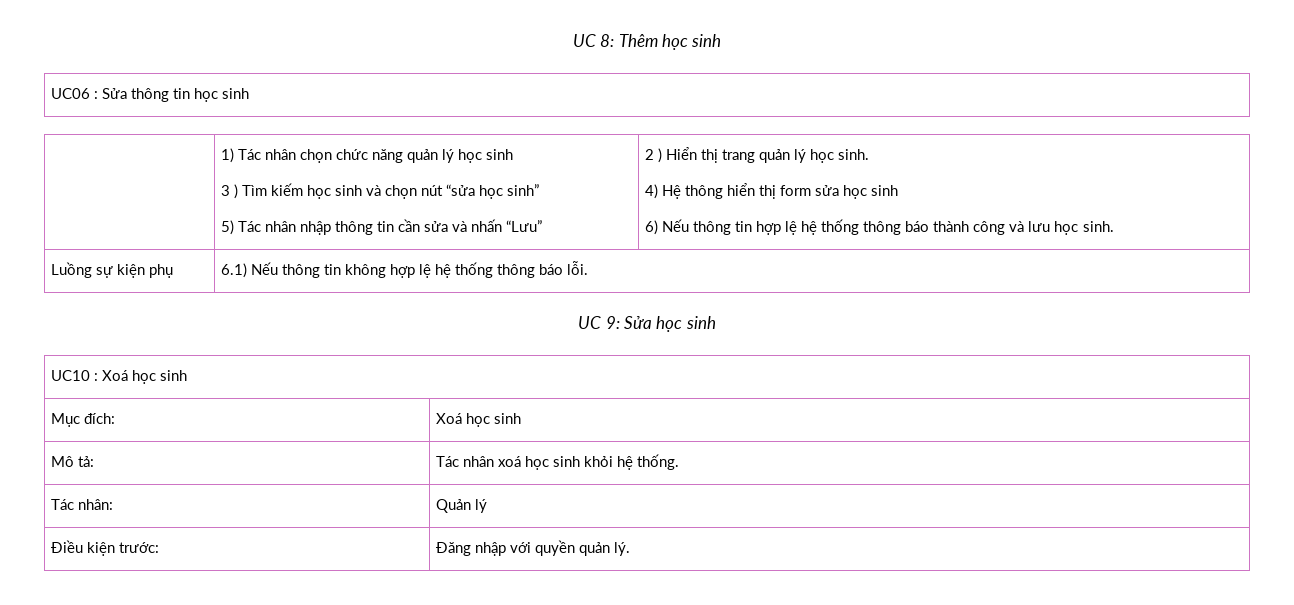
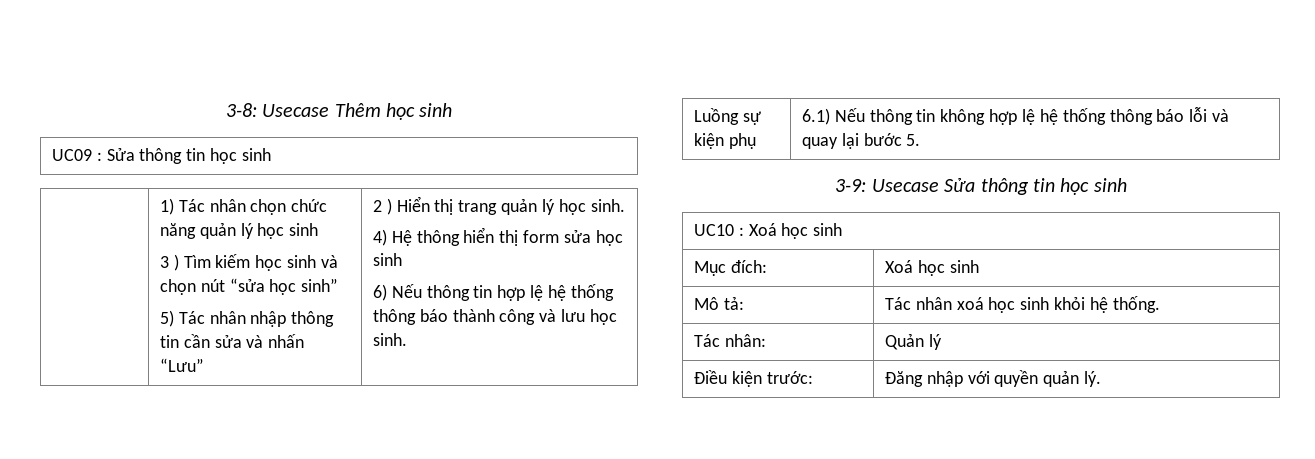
[572,34,615,47] UC 8: -> [225,103,330,117] 3-8: Usecase
[50,88,90,99] UC06 -> [51,149,92,161] UC09
[567,261,589,275] [578,316,653,329] lỗi. // UC 9: Sửa -> [1189,107,1230,122] [801,133,921,149] [835,178,1055,195] lỗi và quay lại bước 5. // 3-9: Usecase Sửa thông tin

